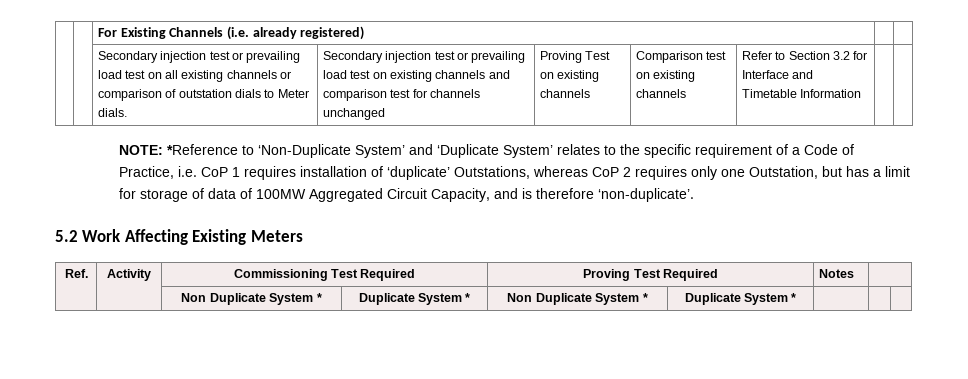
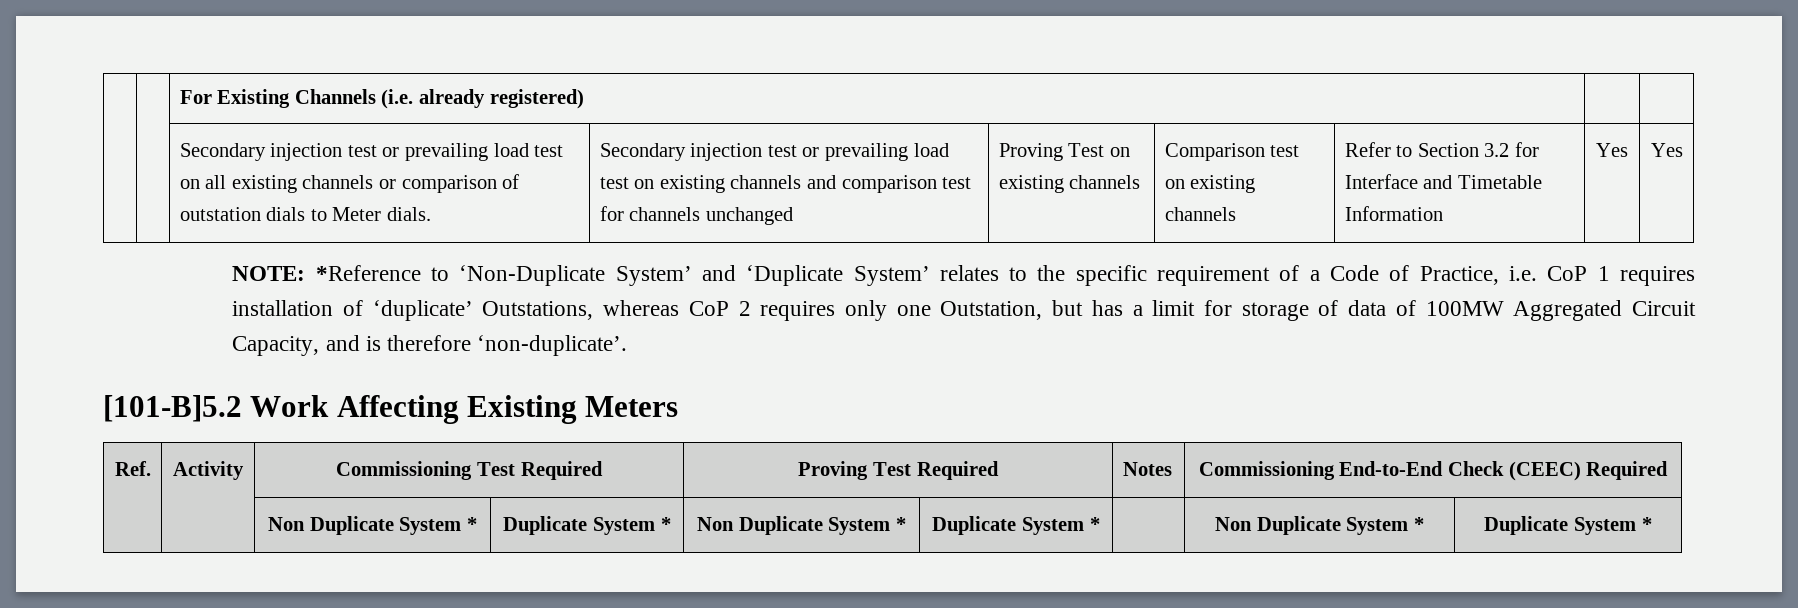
(862, 93) | -> [1596,143,1628,157] [1650,143,1683,157] Yes | Yes
[55,230,78,242] 5.2 -> [103,395,242,422] [101-B]5.2
(854, 273) none -> [1198,461,1669,481] Commissioning End-to-End Check (CEEC) Required
(797, 297) | -> [1215,516,1424,535] [1484,516,1652,535] Non Duplicate System * | Duplicate System *

